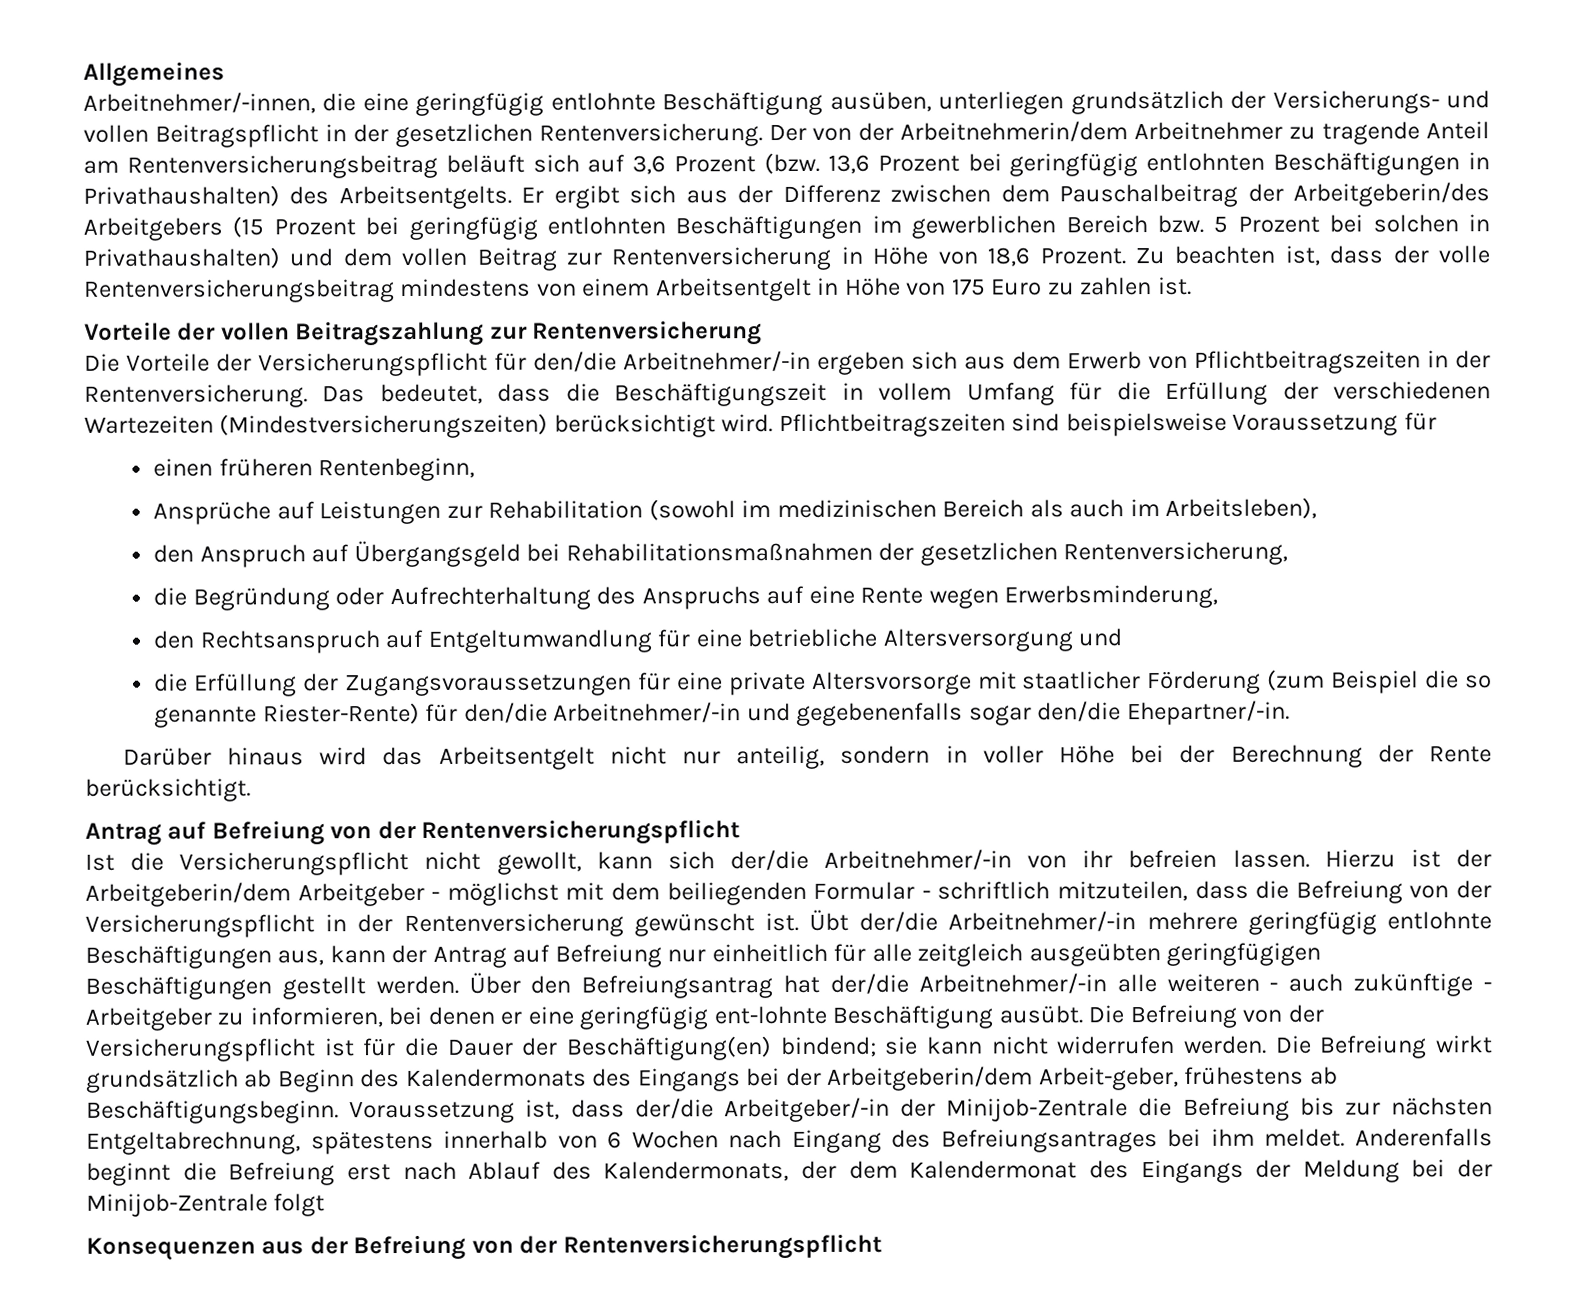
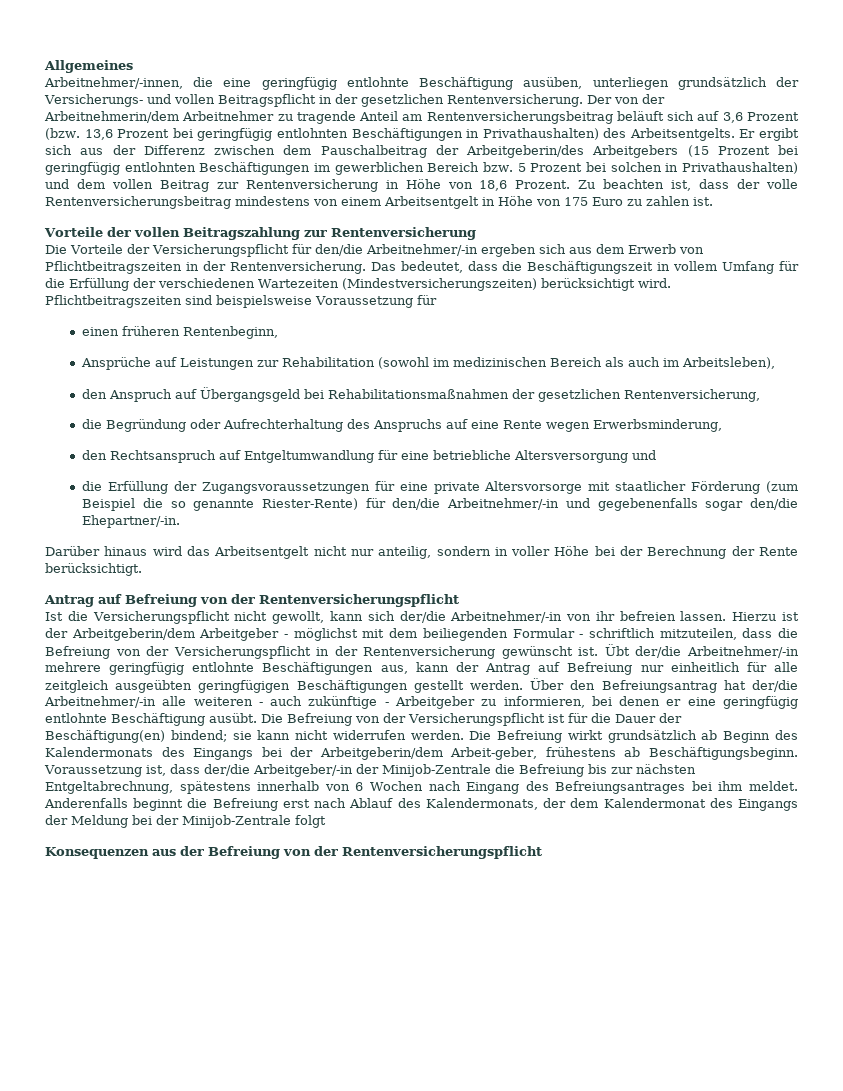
[713,1005,827,1025] ent-lohnte -> [45,713,107,723] entlohnte

